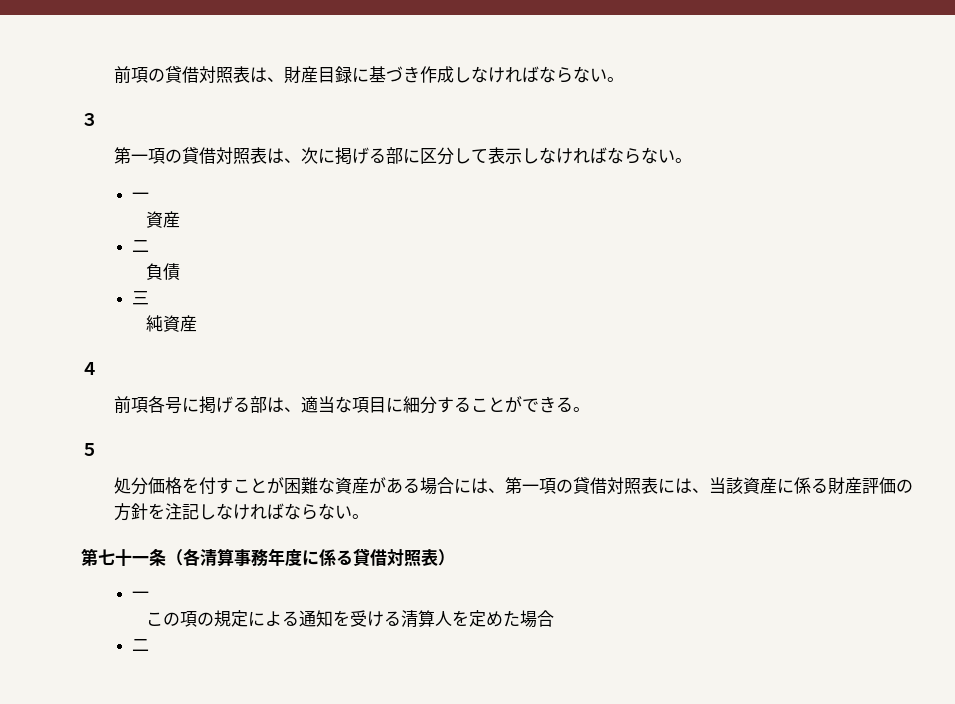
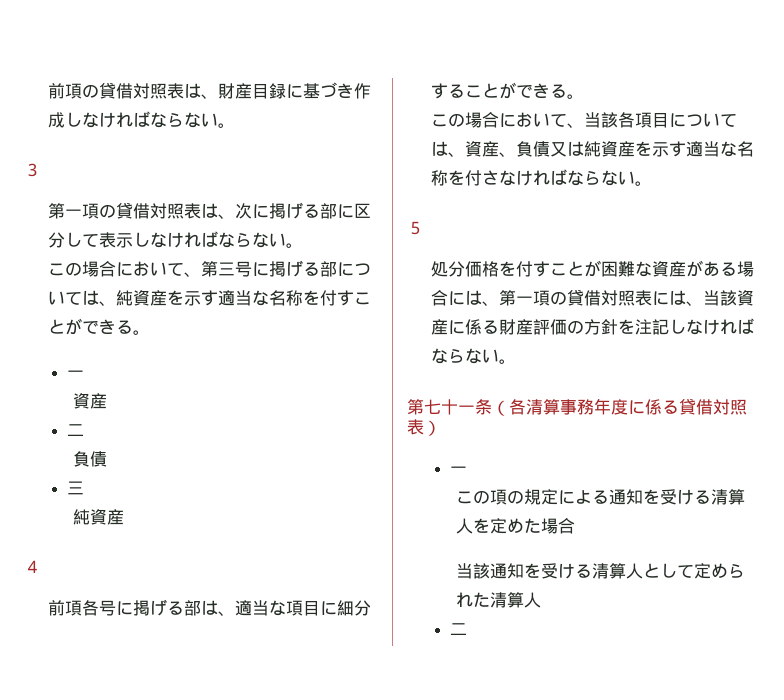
(692, 160) none -> [48,260,372,277] [48,290,372,306] [48,318,151,335] // この場合において、第三号に掲げる部については、純資産を示す適当な名称を付すことができる。
(590, 409) none -> [431,112,738,128] [431,141,755,157] [431,169,653,186] // この場合において、当該各項目については、資産、負債又は純資産を示す適当な名称を付さなければならない。
(555, 618) none -> [455,563,745,579] [455,592,541,608] // 当該通知を受ける清算人として定められた清算人

